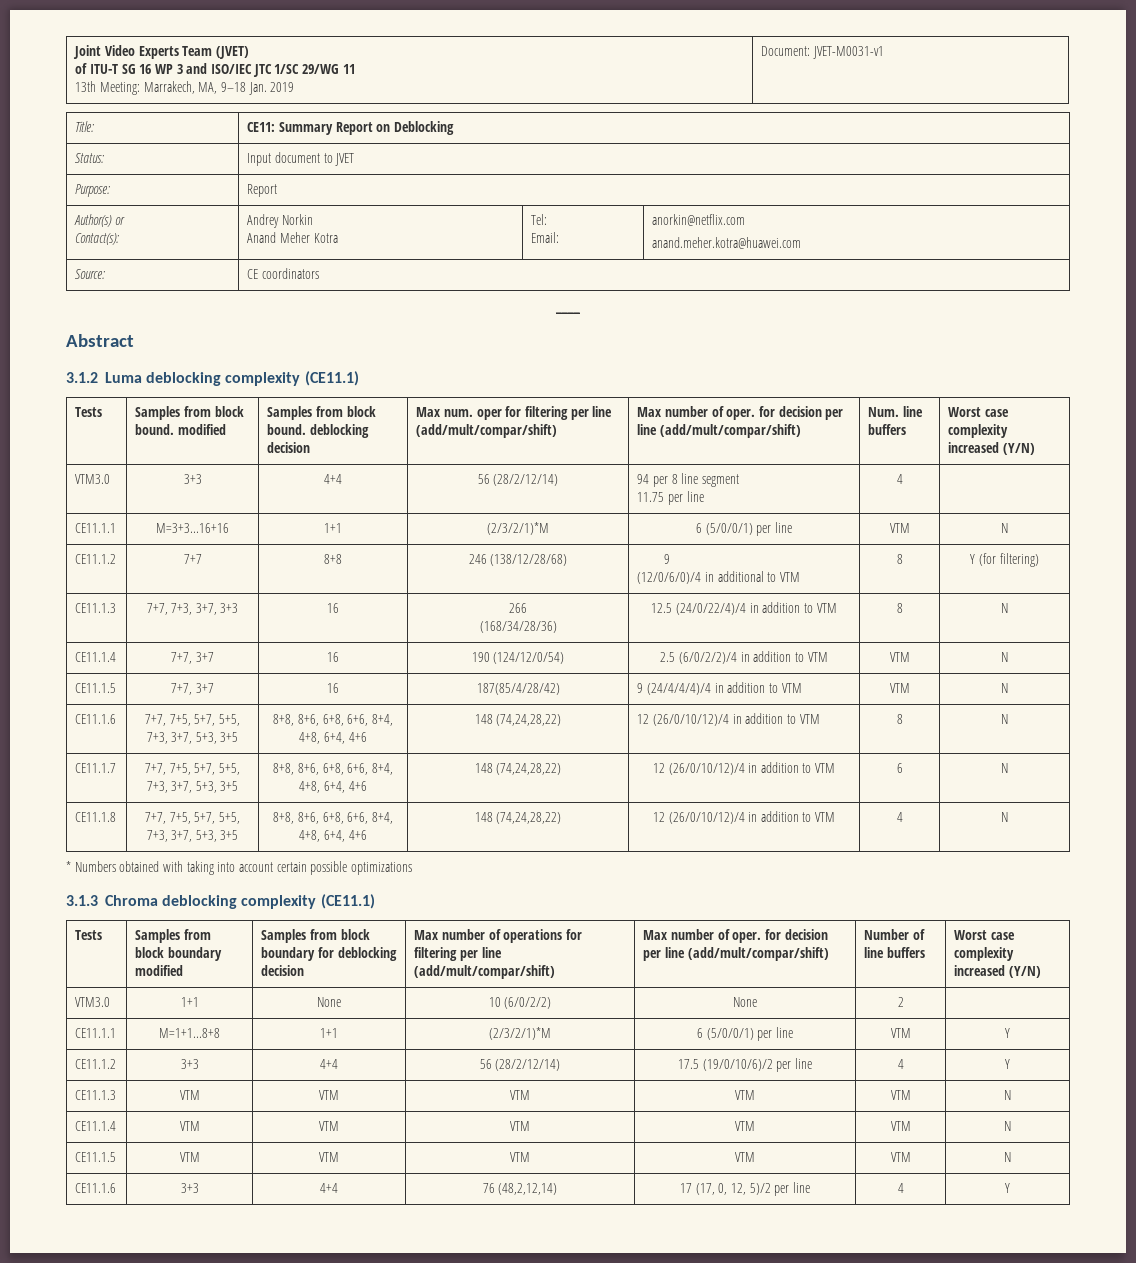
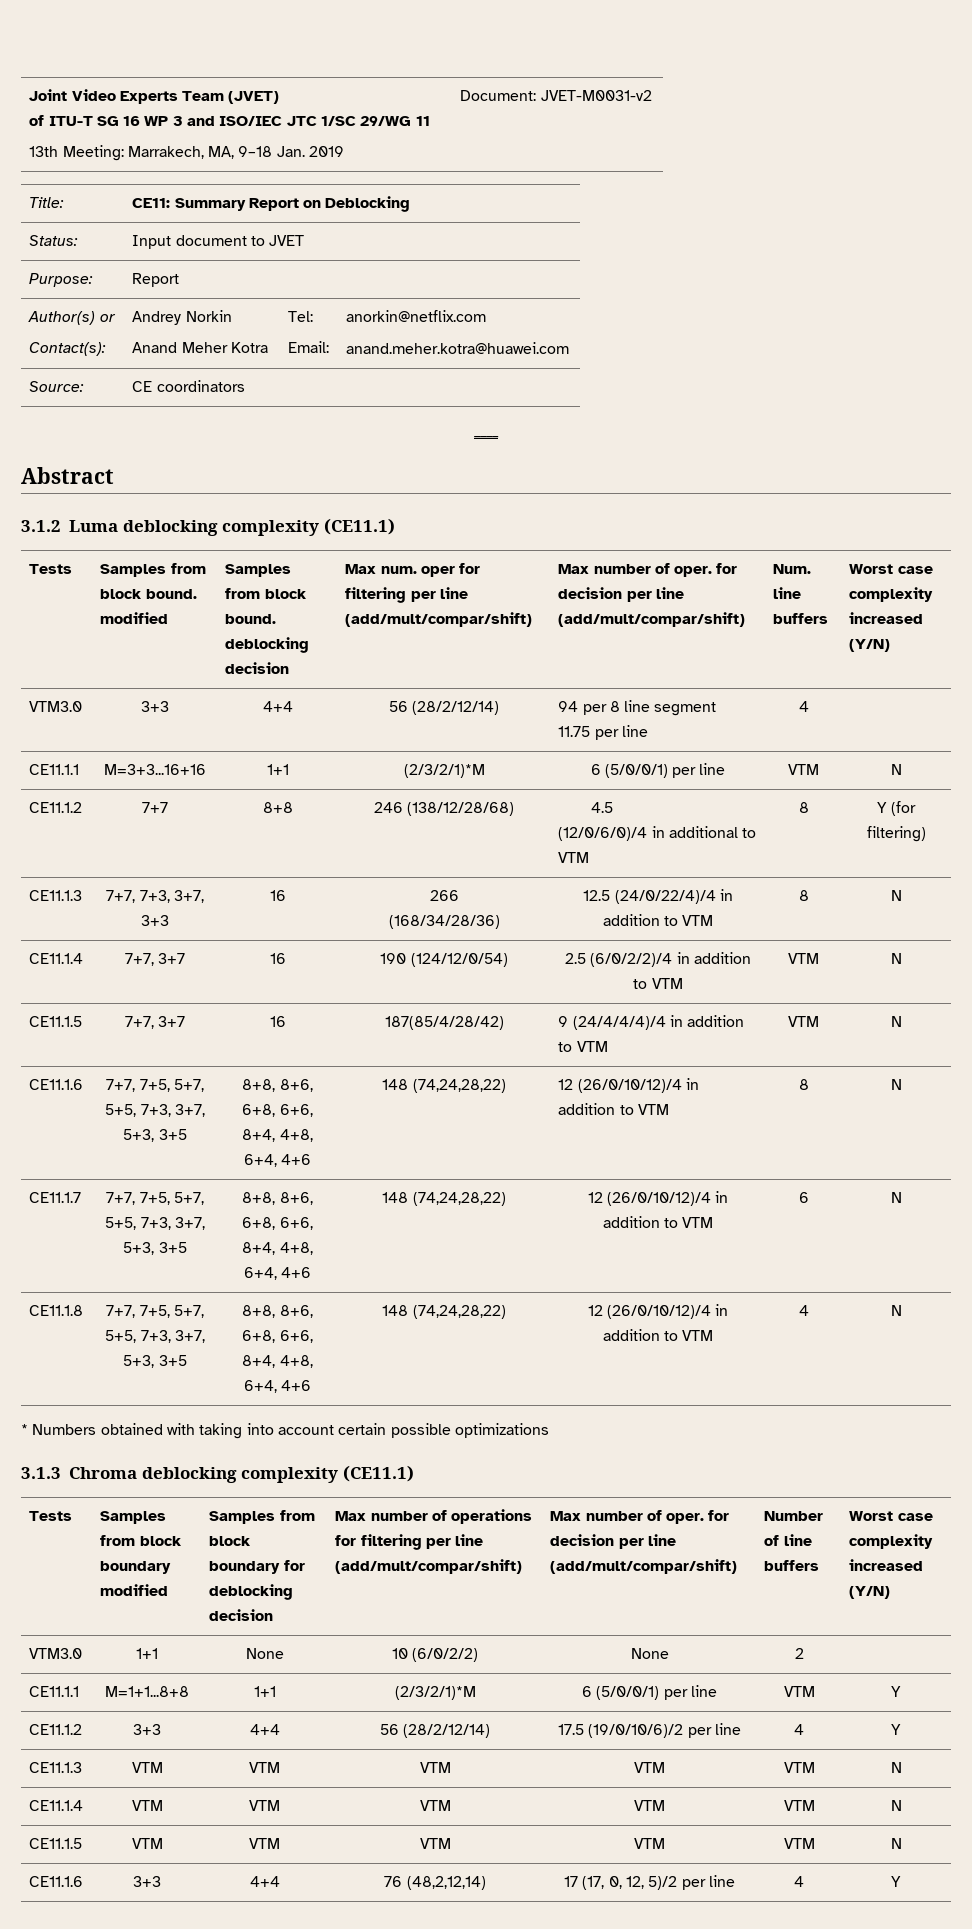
[813,46,885,59] JVET-M0031-v1 -> [540,90,652,101] JVET-M0031-v2
[664,554,671,564] 9 -> [590,802,613,813] 4.5

